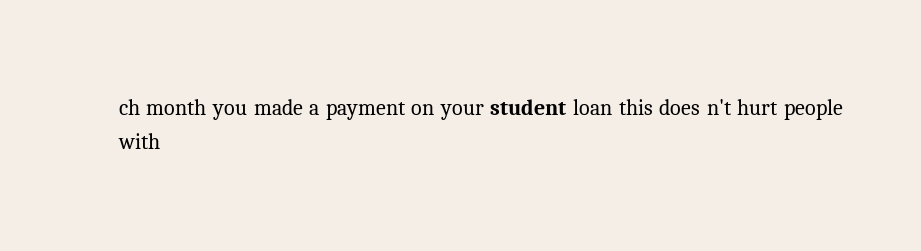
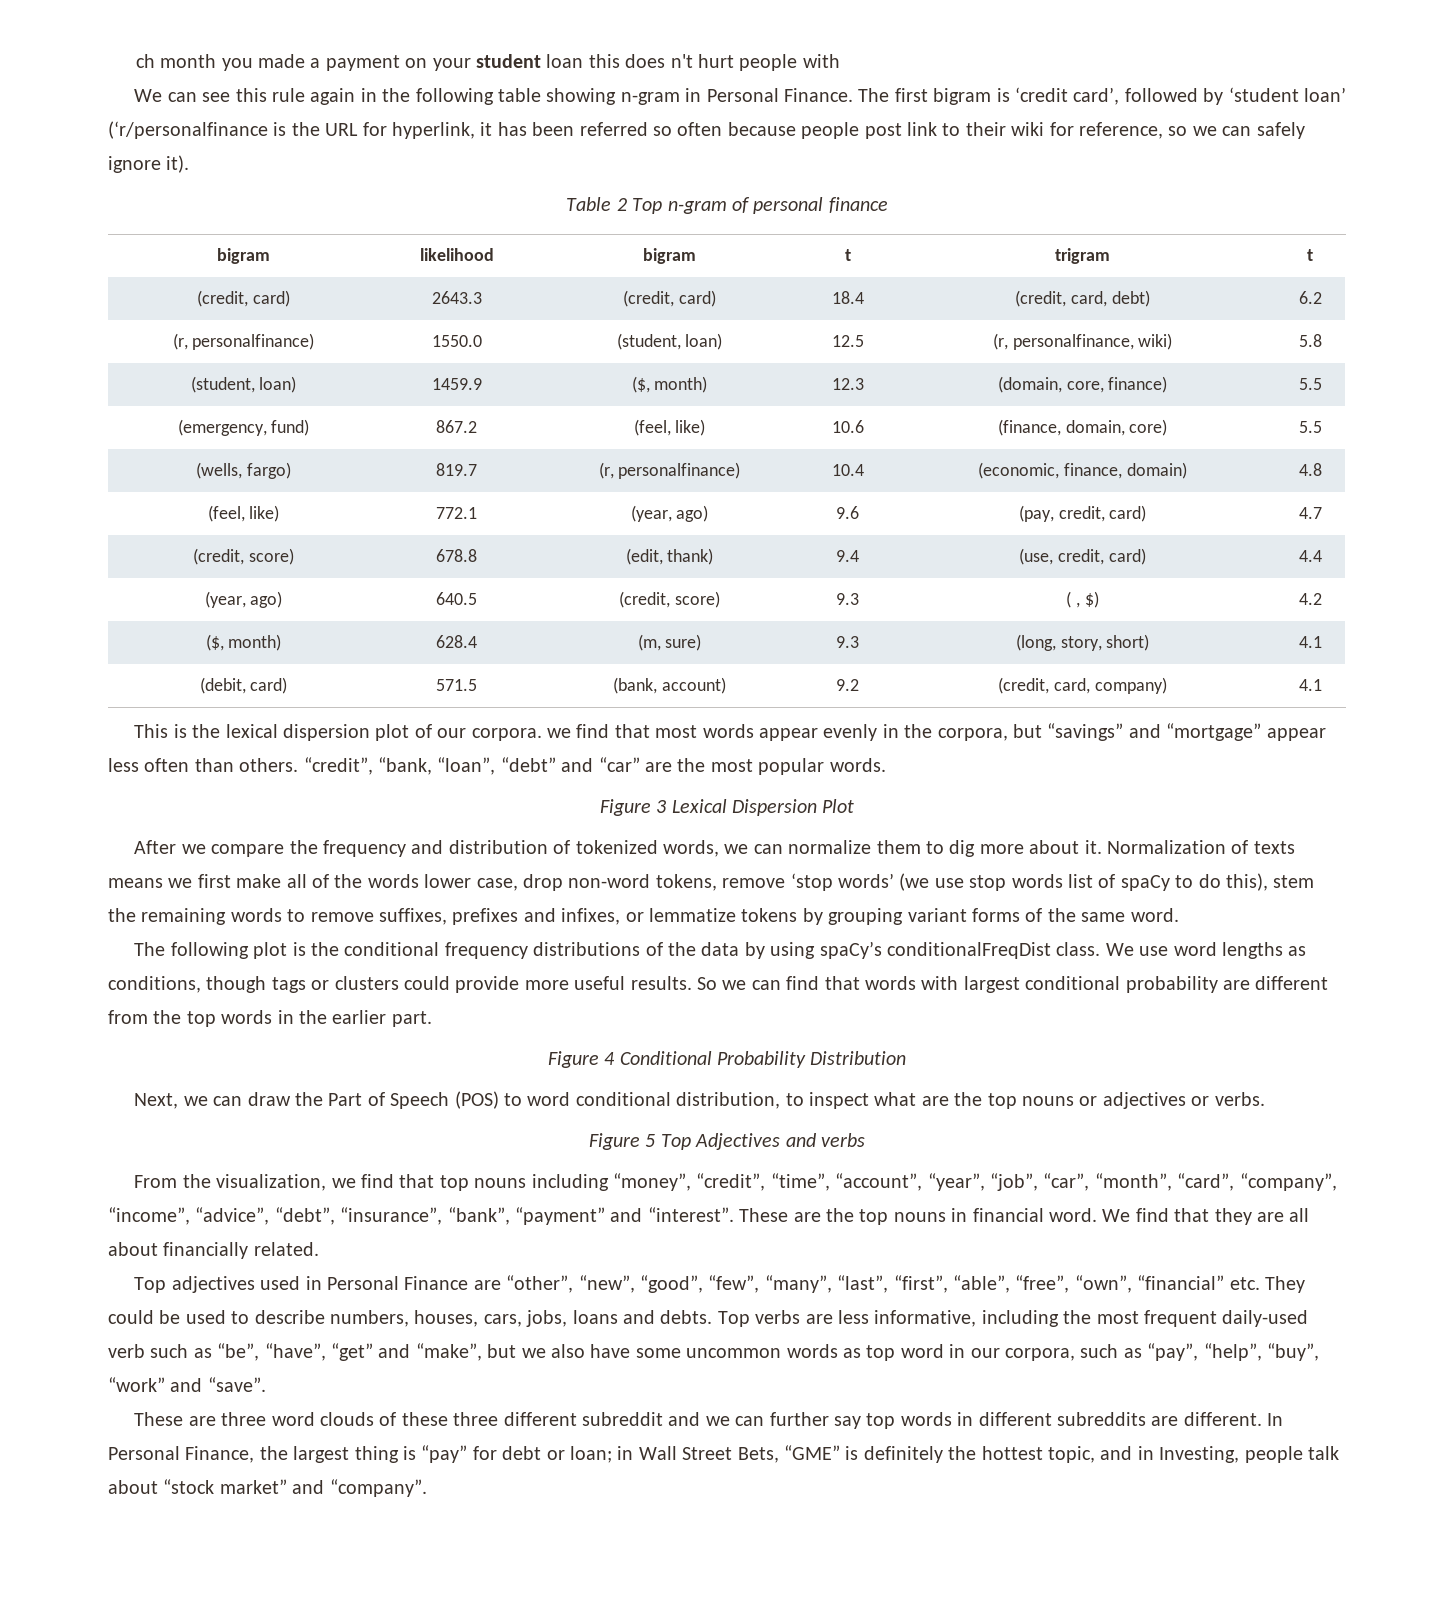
(160, 141) none -> [134,87,1346,105] [108,121,1305,139] [108,155,190,173] [566,197,888,214] [217,248,270,264] [419,248,494,261] [643,248,696,264] [844,249,851,261] [1055,248,1110,264] [1307,249,1313,261] [197,290,290,307] [431,291,482,304] [623,290,716,307] [831,291,864,304] [1015,290,1150,307] [1298,291,1322,304] [172,333,315,350] [431,335,482,347] [616,333,723,350] [831,335,864,347] [992,333,1173,350] [1298,334,1322,347] [190,376,297,393] [431,378,482,390] [631,376,708,393] [831,378,864,390] [997,376,1168,393] [1298,378,1322,390] [177,419,310,436] [436,420,477,433] [633,419,706,436] [831,420,864,433] [997,419,1168,436] [1298,421,1322,433] [196,462,291,479] [436,463,477,476] [598,462,741,479] [831,464,864,476] [978,462,1187,479] [1298,463,1322,476] [207,505,280,522] [436,507,477,519] [630,505,709,522] [836,506,859,519] [1018,505,1147,522] [1298,507,1322,519] [193,548,294,565] [436,549,477,562] [625,548,714,565] [836,550,859,562] [1019,548,1146,565] [1298,550,1322,562] [204,591,283,608] [436,592,477,605] [619,591,720,608] [836,593,859,605] [1066,591,1099,608] [1298,593,1322,605] [205,634,282,651] [436,635,477,648] [637,634,702,651] [836,636,859,648] [1015,634,1150,651] [1298,636,1322,648] [199,677,288,694] [436,679,477,691] [613,677,726,694] [836,679,859,691] [998,677,1167,694] [1298,679,1322,691] [134,723,1326,741] [108,757,886,775] [599,799,855,816] [134,840,1295,857] [108,873,1315,891] [108,908,1179,925] [134,941,1307,959] [108,976,1329,993] [108,1010,432,1027] [547,1051,907,1068] [134,1091,1265,1109] [589,1133,865,1150] [134,1173,1337,1191] [108,1207,1310,1225] [108,1242,319,1259] [134,1275,1305,1293] [108,1310,1309,1327] [108,1343,1319,1361] [108,1377,266,1392] [134,1412,1284,1429] [108,1445,1339,1463] [108,1479,427,1497] // We can see this rule again in the following table showing n-gram in Personal Finance. The first bigram is ‘credit card’, followed by ‘student loan’ (‘r/personalfinance is the URL for hyperlink, it has been referred so often because people post link to their wiki for reference, so we can safely ignore it). // Table 2 Top n-gram of personal finance // bigram | likelihood | bigram | t | trigram | t // (credit, card) | 2643.3 | (credit, card) | 18.4 | (credit, card, debt) | 6.2 // (r, personalfinance) | 1550.0 | (student, loan) | 12.5 | (r, personalfinance, wiki) | 5.8 // (student, loan) | 1459.9 | ($, month) | 12.3 | (domain, core, finance) | 5.5 // (emergency, fund) | 867.2 | (feel, like) | 10.6 | (finance, domain, core) | 5.5 // (wells, fargo) | 819.7 | (r, personalfinance) | 10.4 | (economic, finance, domain) | 4.8 // (feel, like) | 772.1 | (year, ago) | 9.6 | (pay, credit, card) | 4.7 // (credit, score) | 678.8 | (edit, thank) | 9.4 | (use, credit, card) | 4.4 // (year, ago) | 640.5 | (credit, score) | 9.3 | ( , $) | 4.2 // ($, month) | 628.4 | (m, sure) | 9.3 | (long, story, short) | 4.1 // (debit, card) | 571.5 | (bank, account) | 9.2 | (credit, card, company) | 4.1 // This is the lexical dispersion plot of our corpora. we find that most words appear evenly in the corpora, but “savings” and “mortgage” appear less often than others. “credit”, “bank, “loan”, “debt” and “car” are the most popular words. // Figure 3 Lexical Dispersion Plot // After we compare the frequency and distribution of tokenized words, we can normalize them to dig more about it. Normalization of texts means we first make all of the words lower case, drop non-word tokens, remove ‘stop words’ (we use stop words list of spaCy to do this), stem the remaining words to remove suffixes, prefixes and infixes, or lemmatize tokens by grouping variant forms of the same word. // The following plot is the conditional frequency distributions of the data by using spaCy’s conditionalFreqDist class. We use word lengths as conditions, though tags or clusters could provide more useful results. So we can find that words with largest conditional probability are different from the top words in the earlier part. // Figure 4 Conditional Probability Distribution // Next, we can draw the Part of Speech (POS) to word conditional distribution, to inspect what are the top nouns or adjectives or verbs. // Figure 5 Top Adjectives and verbs // From the visualization, we find that top nouns including “money”, “credit”, “time”, “account”, “year”, “job”, “car”, “month”, “card”, “company”, “income”, “advice”, “debt”, “insurance”, “bank”, “payment” and “interest”. These are the top nouns in financial word. We find that they are all about financially related. // Top adjectives used in Personal Finance are “other”, “new”, “good”, “few”, “many”, “last”, “first”, “able”, “free”, “own”, “financial” etc. They could be used to describe numbers, houses, cars, jobs, loans and debts. Top verbs are less informative, including the most frequent daily-used verb such as “be”, “have”, “get” and “make”, but we also have some uncommon words as top word in our corpora, such as “pay”, “help”, “buy”, “work” and “save”. // These are three word clouds of these three different subreddit and we can further say top words in different subreddits are different. In Personal Finance, the largest thing is “pay” for debt or loan; in Wall Street Bets, “GME” is definitely the hottest topic, and in Investing, people talk about “stock market” and “company”.

